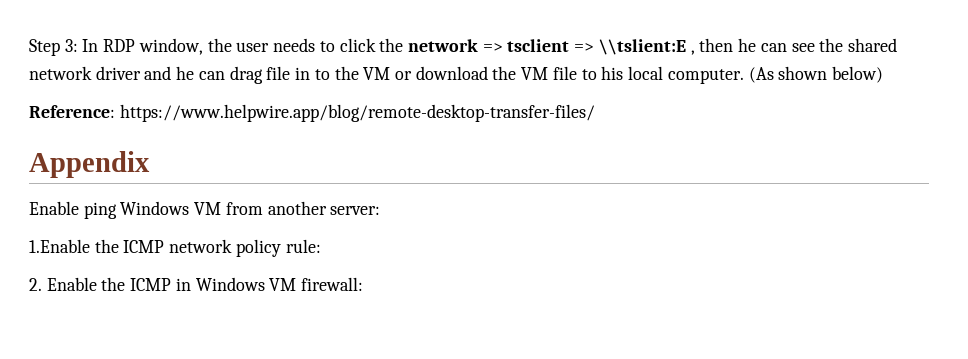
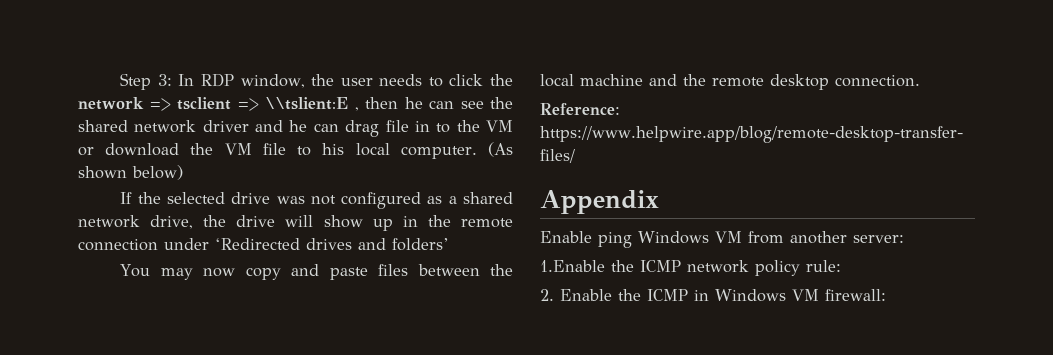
(883, 74) none -> [120,192,514,209] [78,215,513,231] [78,238,449,251] [120,264,513,280] [540,74,920,90] // If the selected drive was not configured as a shared network drive, the drive will show up in the remote connection under ‘Redirected drives and folders’ // You may now copy and paste files between the local machine and the remote desktop connection.

